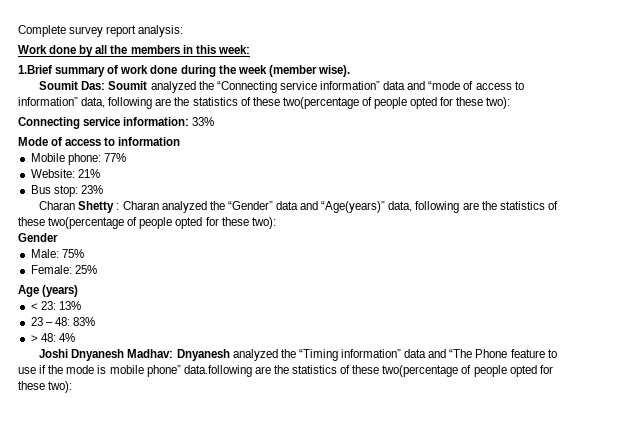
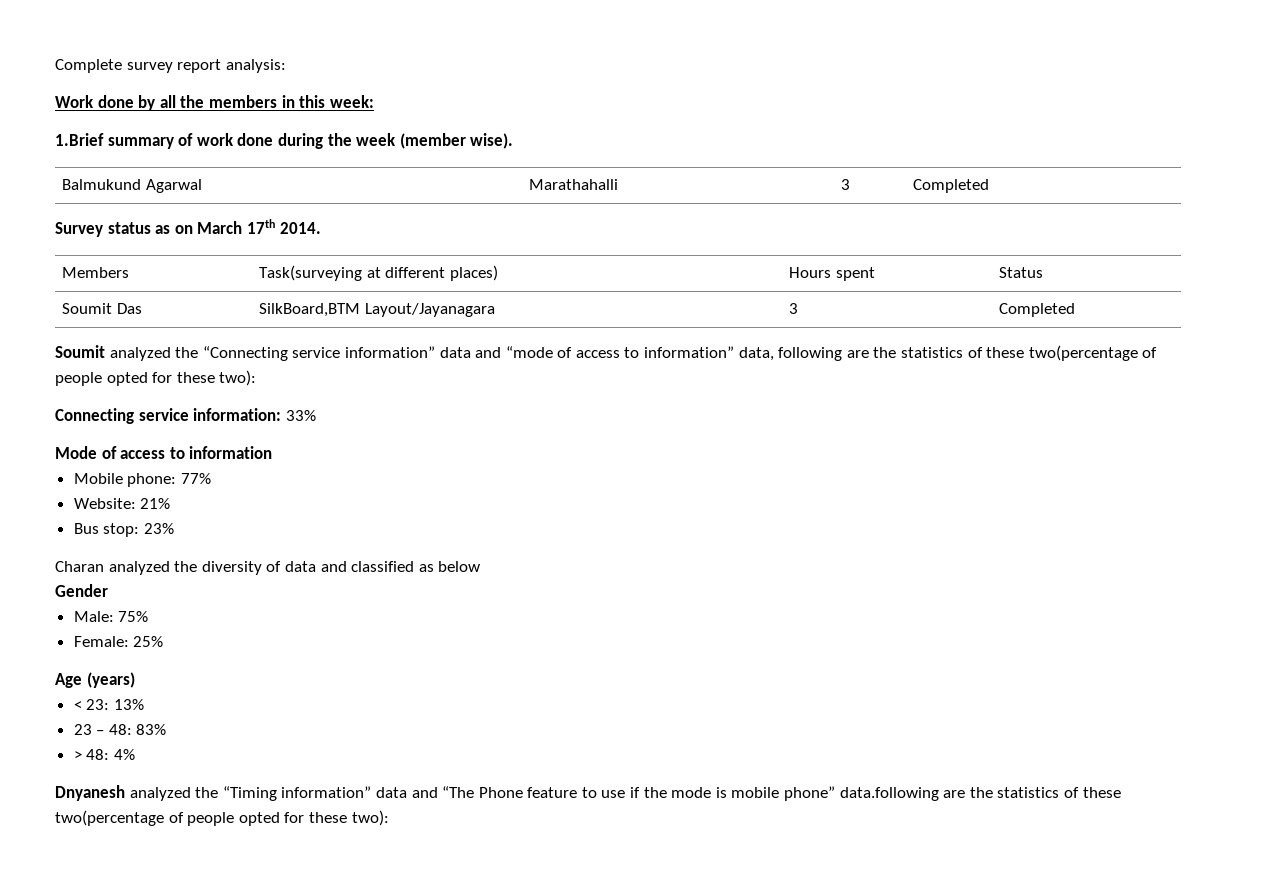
[39,81,106,90] // Soumit Das: -> [62,179,202,193] [529,179,619,190] [841,179,851,190] [913,179,990,193] [55,219,321,237] [62,267,130,278] [259,265,498,281] [789,267,875,281] [999,267,1044,278] [62,303,142,314] [259,303,495,317] [789,303,799,314] [999,303,1076,317] // Balmukund Agarwal | Marathahalli | 3 | Completed // Survey status as on March 17th 2014. // Members | Task(surveying at different places) | Hours spent | Status // Soumit Das | SilkBoard,BTM Layout/Jayanagara | 3 | Completed //
[78,201,558,213] [18,217,276,229] Shetty : Charan analyzed the “Gender” data and “Age(years)” data, following are the statistics of these two(percentage of people opted for these two): -> [108,561,481,575] analyzed the diversity of data and classified as below
[39,349,174,361] Joshi Dnyanesh Madhav: -> (135, 754) none

